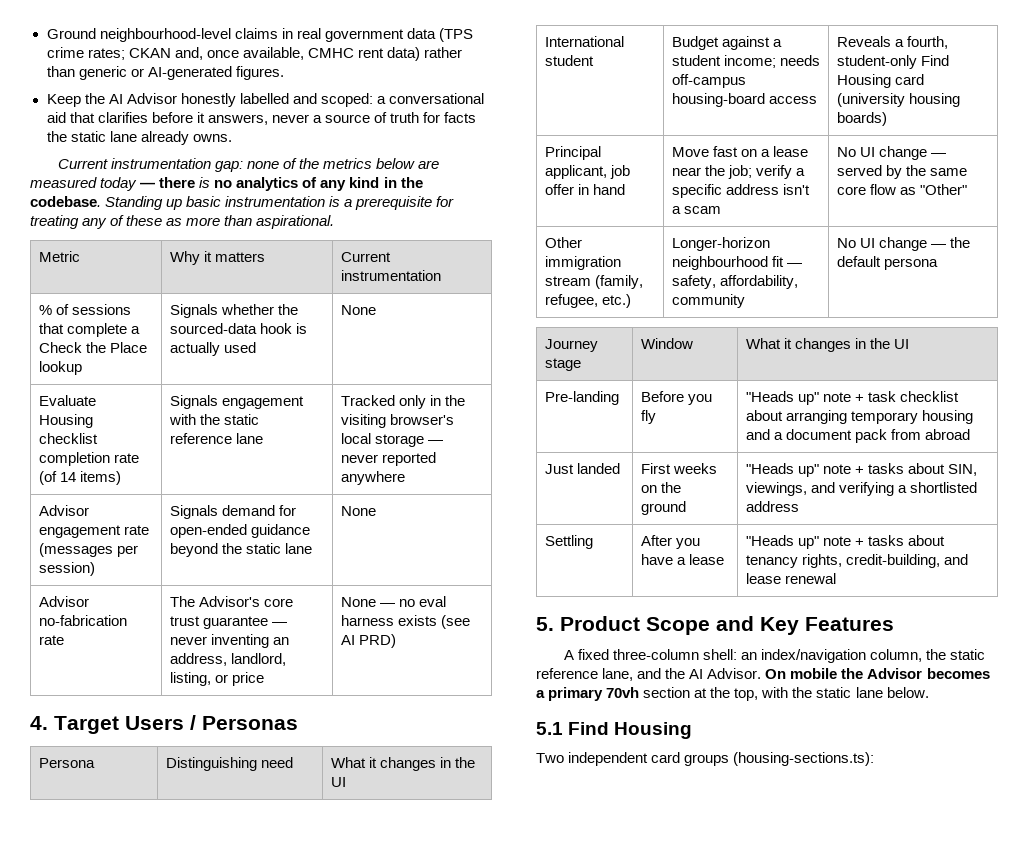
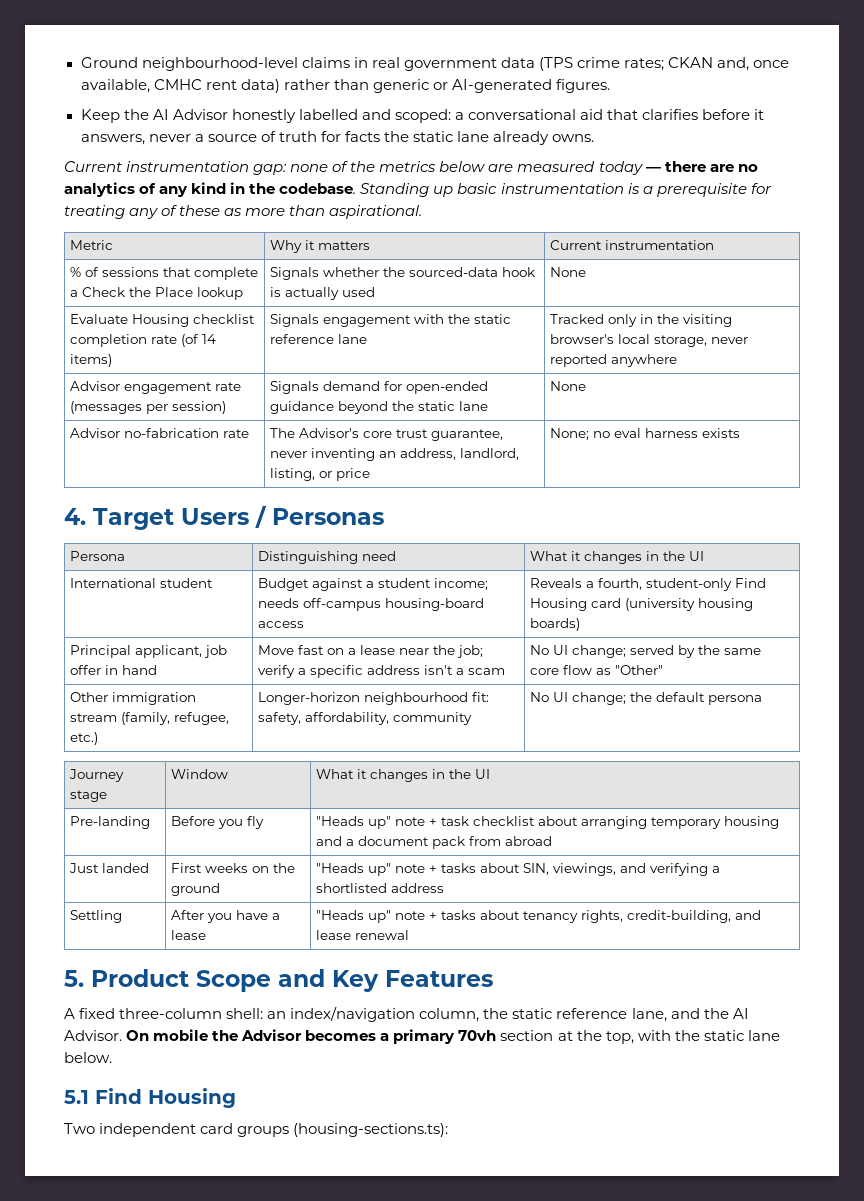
[199,177,211,188] is -> [709,164,734,172] are
[374,434,443,447] storage — -> [654,335,708,347] storage,
[202,616,287,629] guarantee — -> [431,429,504,441] guarantee,
[340,597,395,607] None — -> [550,428,590,440] None;
[440,615,470,629] [340,634,396,648] (see AI PRD) -> (741, 433) none
[878,146,947,160] change — -> [572,645,627,658] change;
[771,256,802,267] fit — -> [472,692,490,702] fit:
[878,237,947,251] change — -> [572,692,627,705] change;

